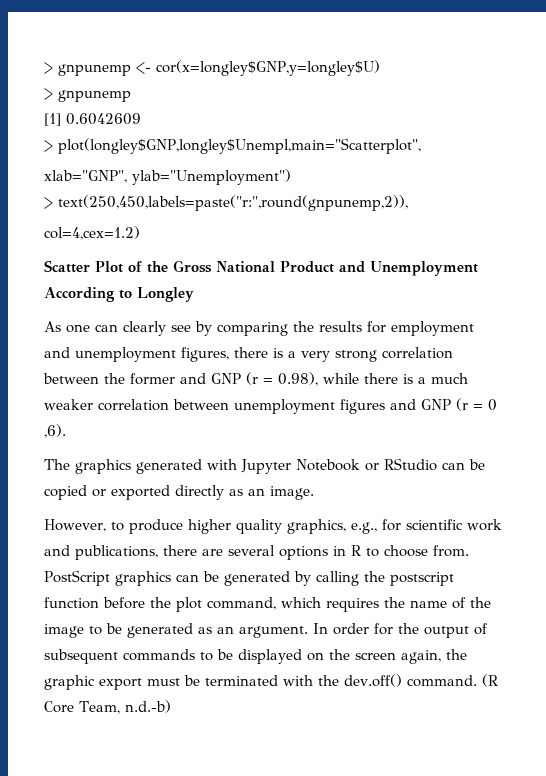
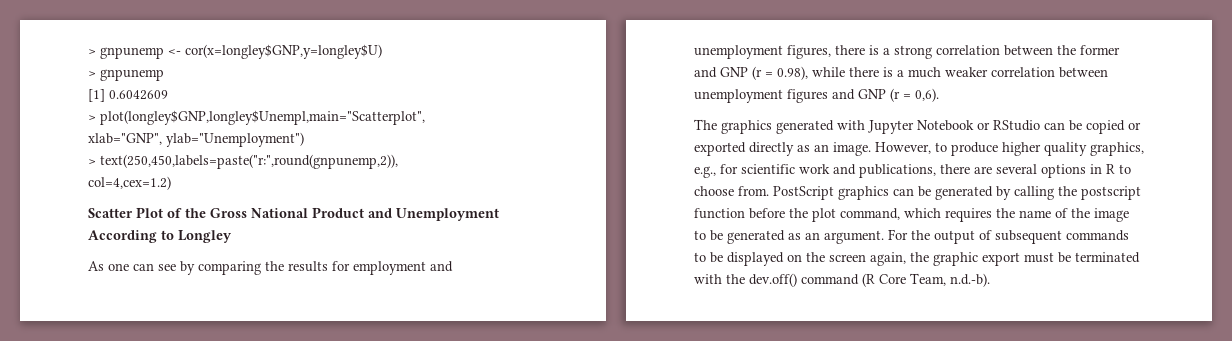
[123,321,166,336] clearly -> (154, 267) none
[301,351,330,362] very -> (890, 51) none
[488,399,497,411] [44,424,66,438] 0 ,6). -> [915,88,939,102] 0,6).
(314, 493) // -> (871, 149) none
[313,623,393,635] In order for -> [888,229,908,240] For
[406,675,477,687] command. -> [801,274,859,285] command
[124,700,171,713] n.d.-b) -> [950,273,990,287] n.d.-b).

